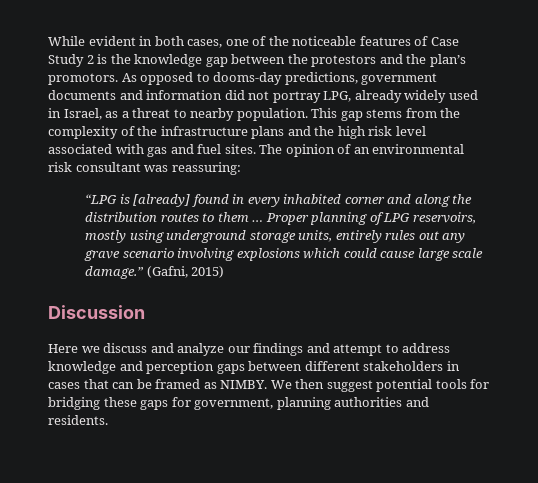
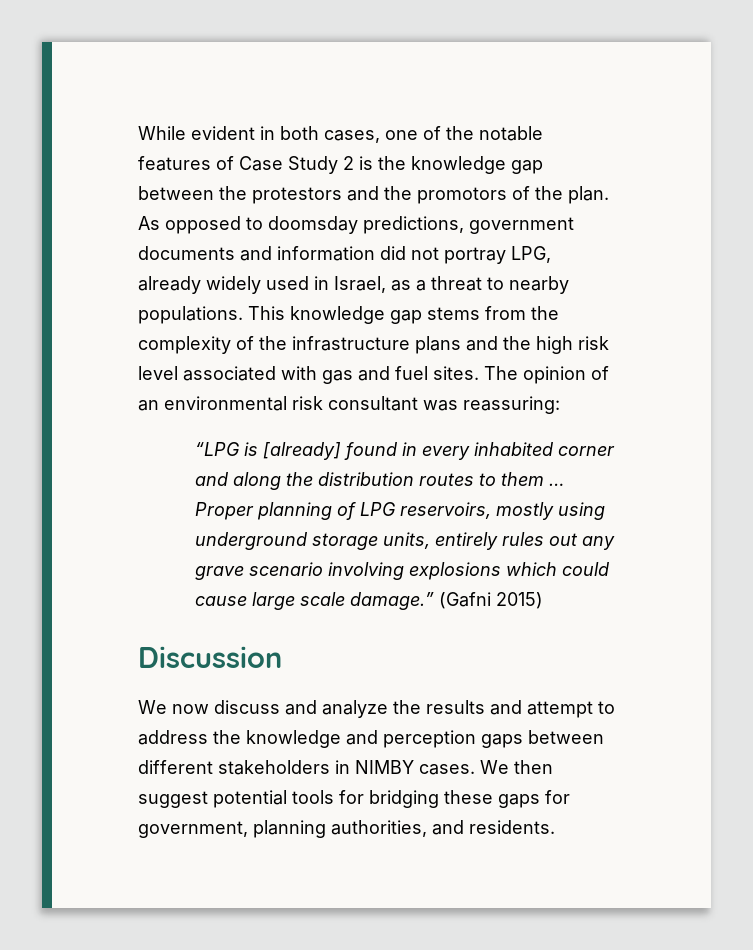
[292,36,357,46] noticeable -> [479,126,543,141] notable
[429,54,466,67] [48,73,118,85] plan’s promotors. -> [417,186,609,204] promotors of the plan.
[213,72,283,85] dooms-day -> [268,216,358,234] doomsday
[236,108,338,121] population. This -> [138,306,385,324] populations. This knowledge
[146,266,188,278] (Gafni, -> [439,592,492,609] (Gafni
[48,344,100,353] Here we -> [138,700,209,714] We now
[227,343,304,356] our findings -> [393,700,485,714] the results
(451, 348) none -> [213,730,241,744] the
[48,379,268,389] cases that can be framed as NIMBY. -> [355,760,475,775] NIMBY cases.
[334,397,403,407] authorities -> [331,820,427,837] authorities,

